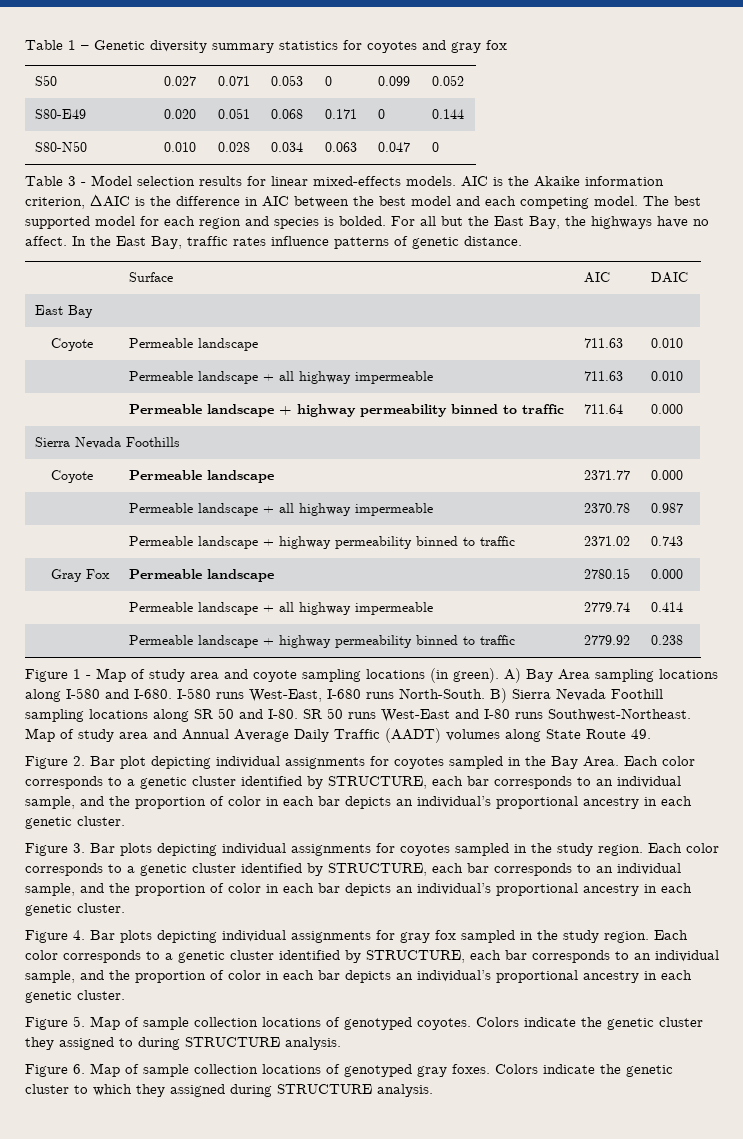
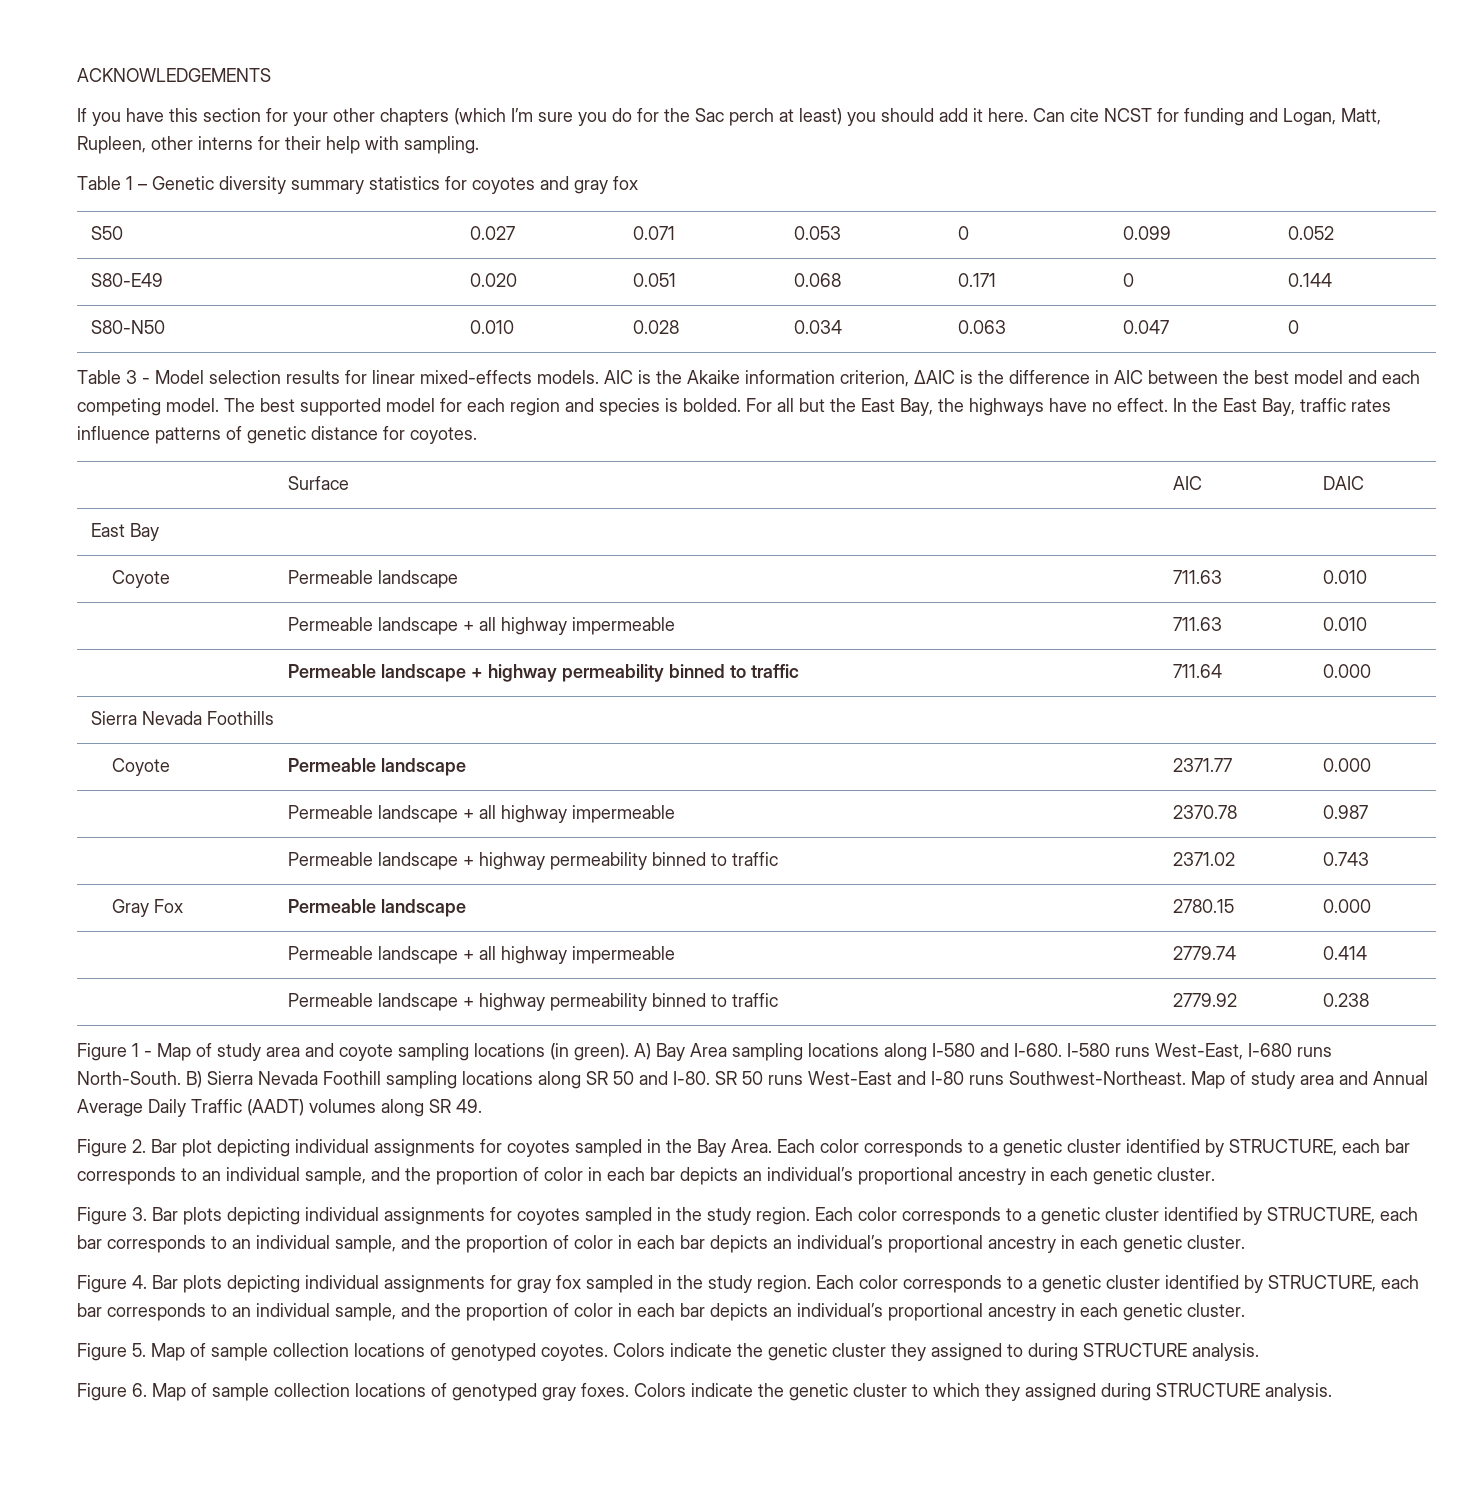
(25, 45) none -> [77,68,271,82] [77,108,1381,126] [77,136,479,154] ACKNOWLEDGEMENTS // If you have this section for your other chapters (which I’m sure you do for the Sac perch at least) you should add it here. Can cite NCST for funding and Logan, Matt, Rupleen, other interns for their help with sampling. //
[25,236,67,246] affect. -> [1117,398,1168,412] effect.
[464,236,522,246] distance. -> [311,426,477,444] distance for coyotes.
[546,729,626,739] State Route -> [429,1099,451,1113] SR

